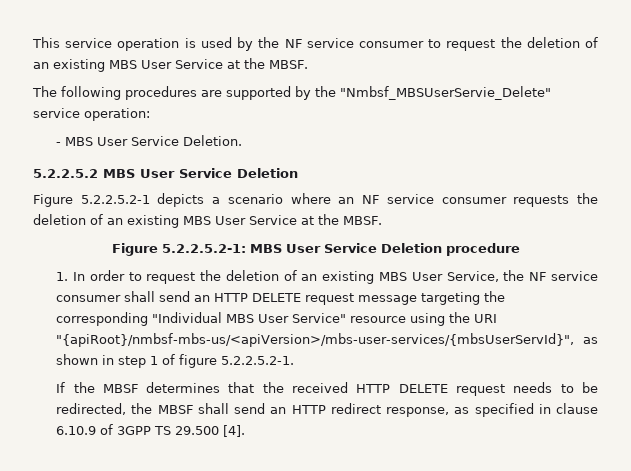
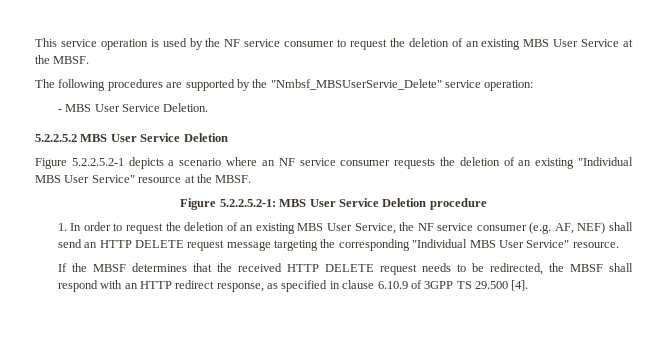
[183,215,297,225] MBS User Service -> [578,157,633,166] [35,175,182,183] "Individual MBS User Service" resource
(122, 298) none -> [529,222,606,234] (e.g. AF, NEF)
[350,312,498,326] [56,333,598,347] [56,354,295,368] resource using the URI "{apiRoot}/nmbsf-mbs-us/<apiVersion>/mbs-user-services/{mbsUserServId}", as shown in step 1 of figure 5.2.2.5.2-1. -> [572,242,619,248] resource.
[234,403,266,414] send -> [57,280,123,292] respond with

